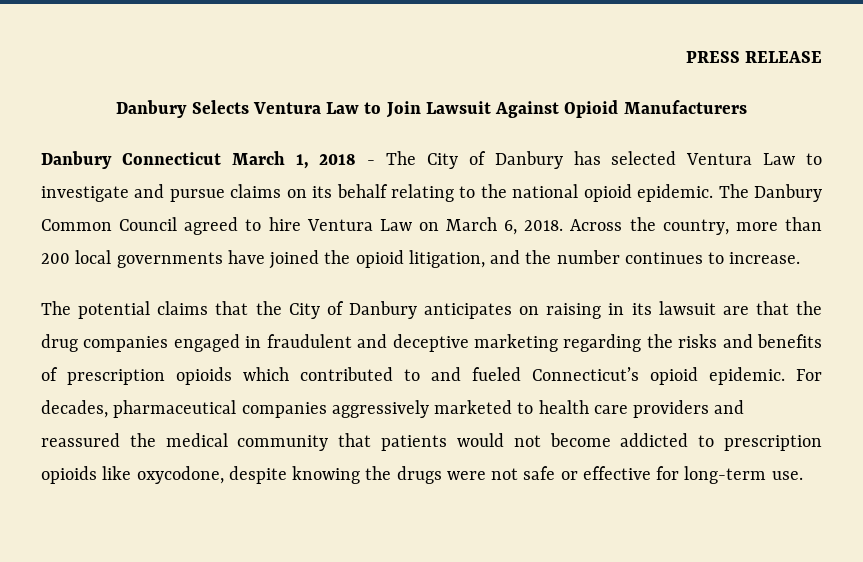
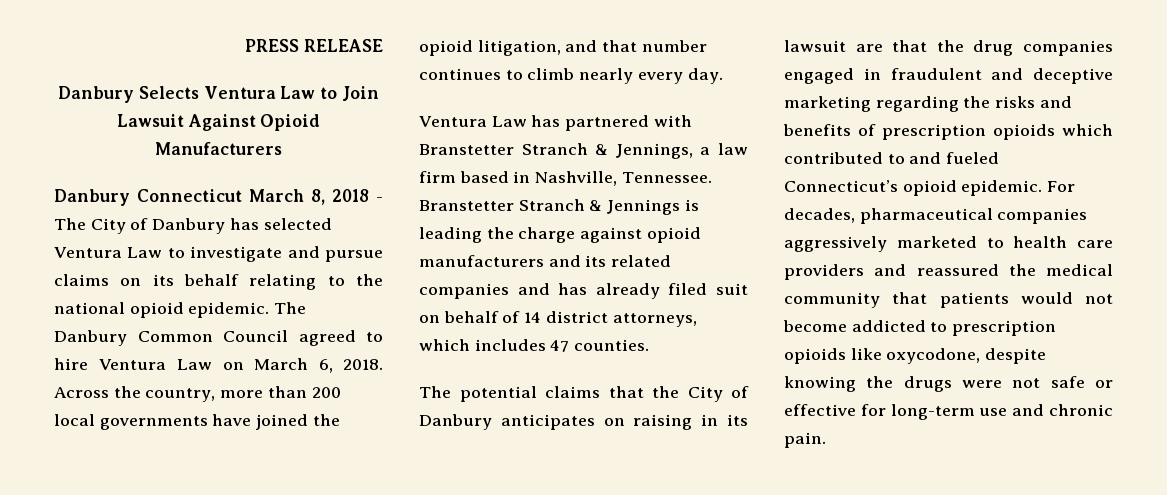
[295,154,309,169] 1, -> [311,189,325,205] 8,
[525,250,552,264] the -> [602,40,638,52] that
[729,252,801,264] increase. -> [527,68,723,84] [419,115,692,131] [419,143,748,159] [419,171,712,186] [419,199,699,215] [419,227,701,243] [419,255,672,267] [419,283,748,299] [419,311,697,327] [419,339,650,352] climb nearly every day. // Ventura Law has partnered with Branstetter Stranch & Jennings, a law firm based in Nashville, Tennessee. Branstetter Stranch & Jennings is leading the charge against opioid manufacturers and its related companies and has already filed suit on behalf of 14 district attorneys, which includes 47 counties.
[771,471,803,480] use. -> [979,404,1113,416] [784,432,826,448] use and chronic pain.

